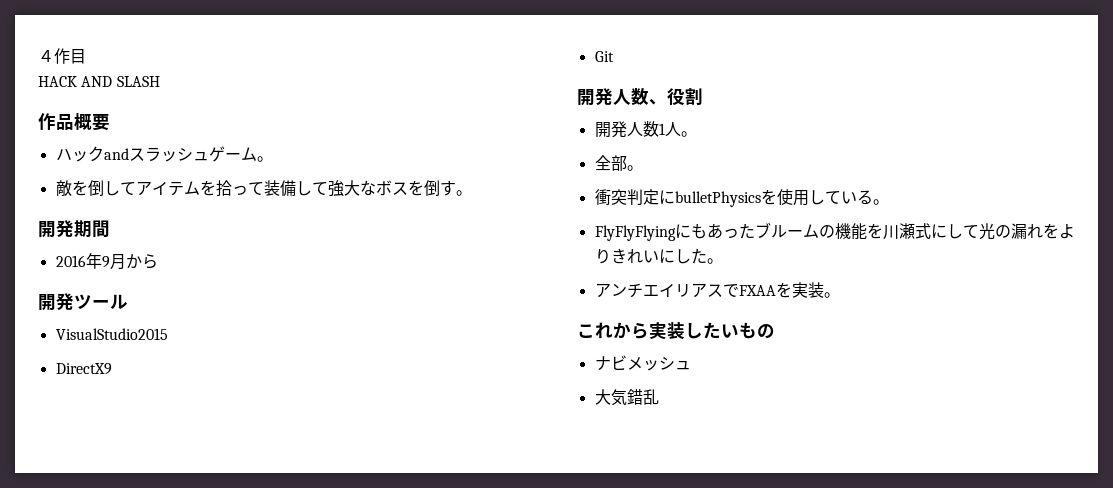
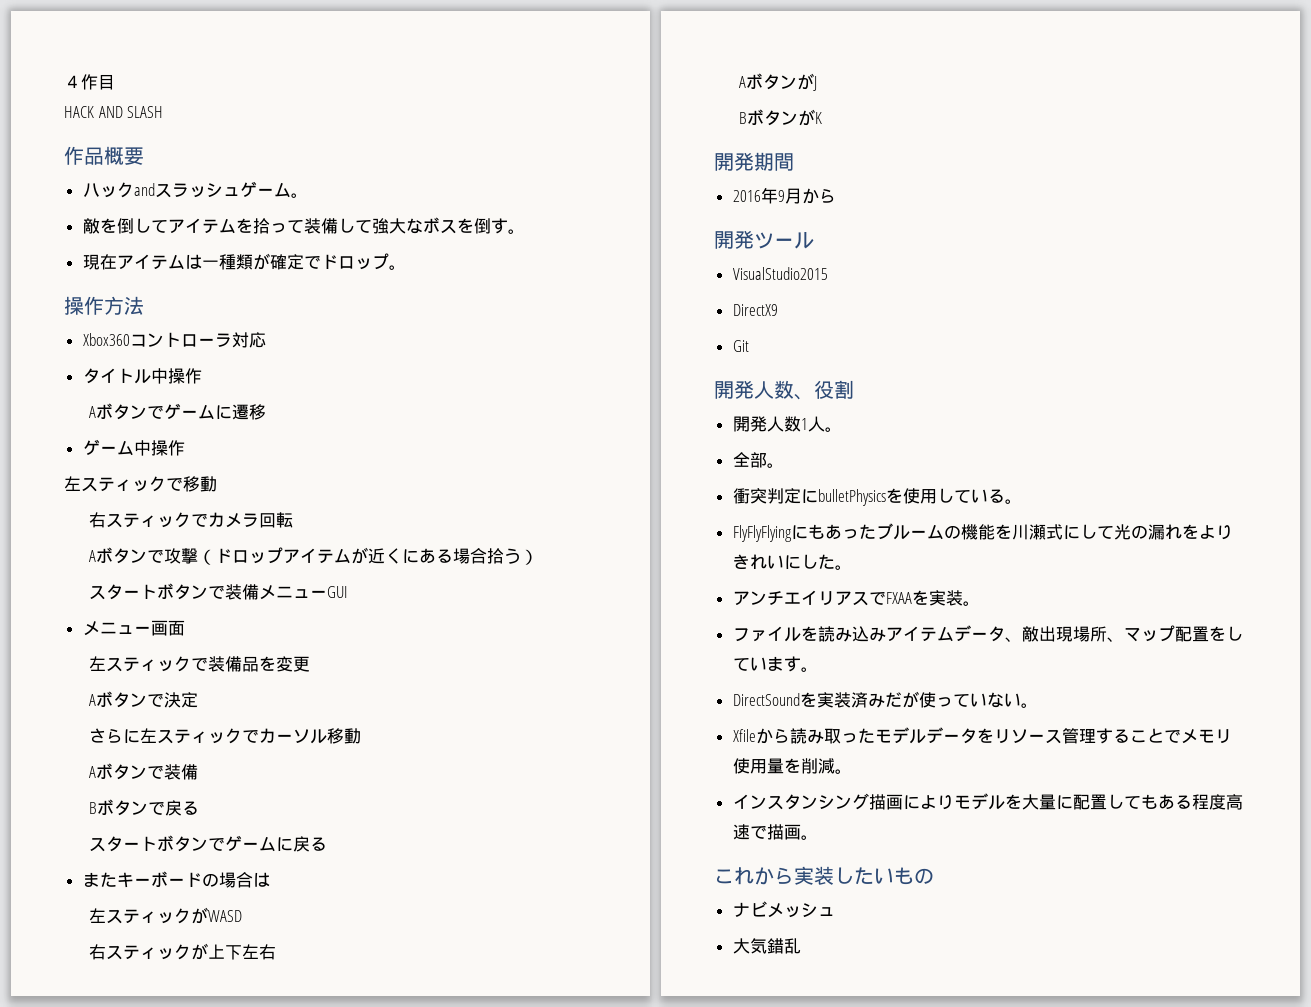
(472, 193) none -> [82,253,406,270] [64,296,144,315] [82,332,266,348] [82,368,202,384] [89,403,267,420] [82,439,185,456] [64,476,217,492] [89,512,294,528] [89,547,539,565] [89,583,348,600] [82,620,185,636] [89,656,311,672] [89,691,199,708] [89,728,362,744] [89,763,199,780] [89,799,200,816] [89,835,328,852] [82,871,270,888] [89,907,243,924] [89,943,277,960] [739,73,818,91] [739,109,823,126] // 現在アイテムは一種類が確定でドロップ。 // 操作方法 // Xbox360コントローラ対応 // タイトル中操作 // Aボタンでゲームに遷移 // ゲーム中操作 // 左スティックで移動 // 右スティックでカメラ回転 // Aボタンで攻撃（ドロップアイテムが近くにある場合拾う） // スタートボタンで装備メニューGUI // メニュー画面 // 左スティックで装備品を変更 // Aボタンで決定 // さらに左スティックでカーソル移動 // Aボタンで装備 // Bボタンで戻る // スタートボタンでゲームに戻る // またキーボードの場合は // 左スティックがWASD // 右スティックが上下左右 // AボタンがJ // BボタンがK
(840, 295) none -> [732,625,1243,642] [732,656,818,672] [732,691,1038,708] [732,727,1232,744] [732,758,852,774] [732,793,1243,810] [732,824,818,840] // ファイルを読み込みアイテムデータ、敵出現場所、マップ配置をしています。 // DirectSoundを実装済みだが使っていない。 // Xfileから読み取ったモデルデータをリソース管理することでメモリ使用量を削減。 // インスタンシング描画によりモデルを大量に配置してもある程度高速で描画。

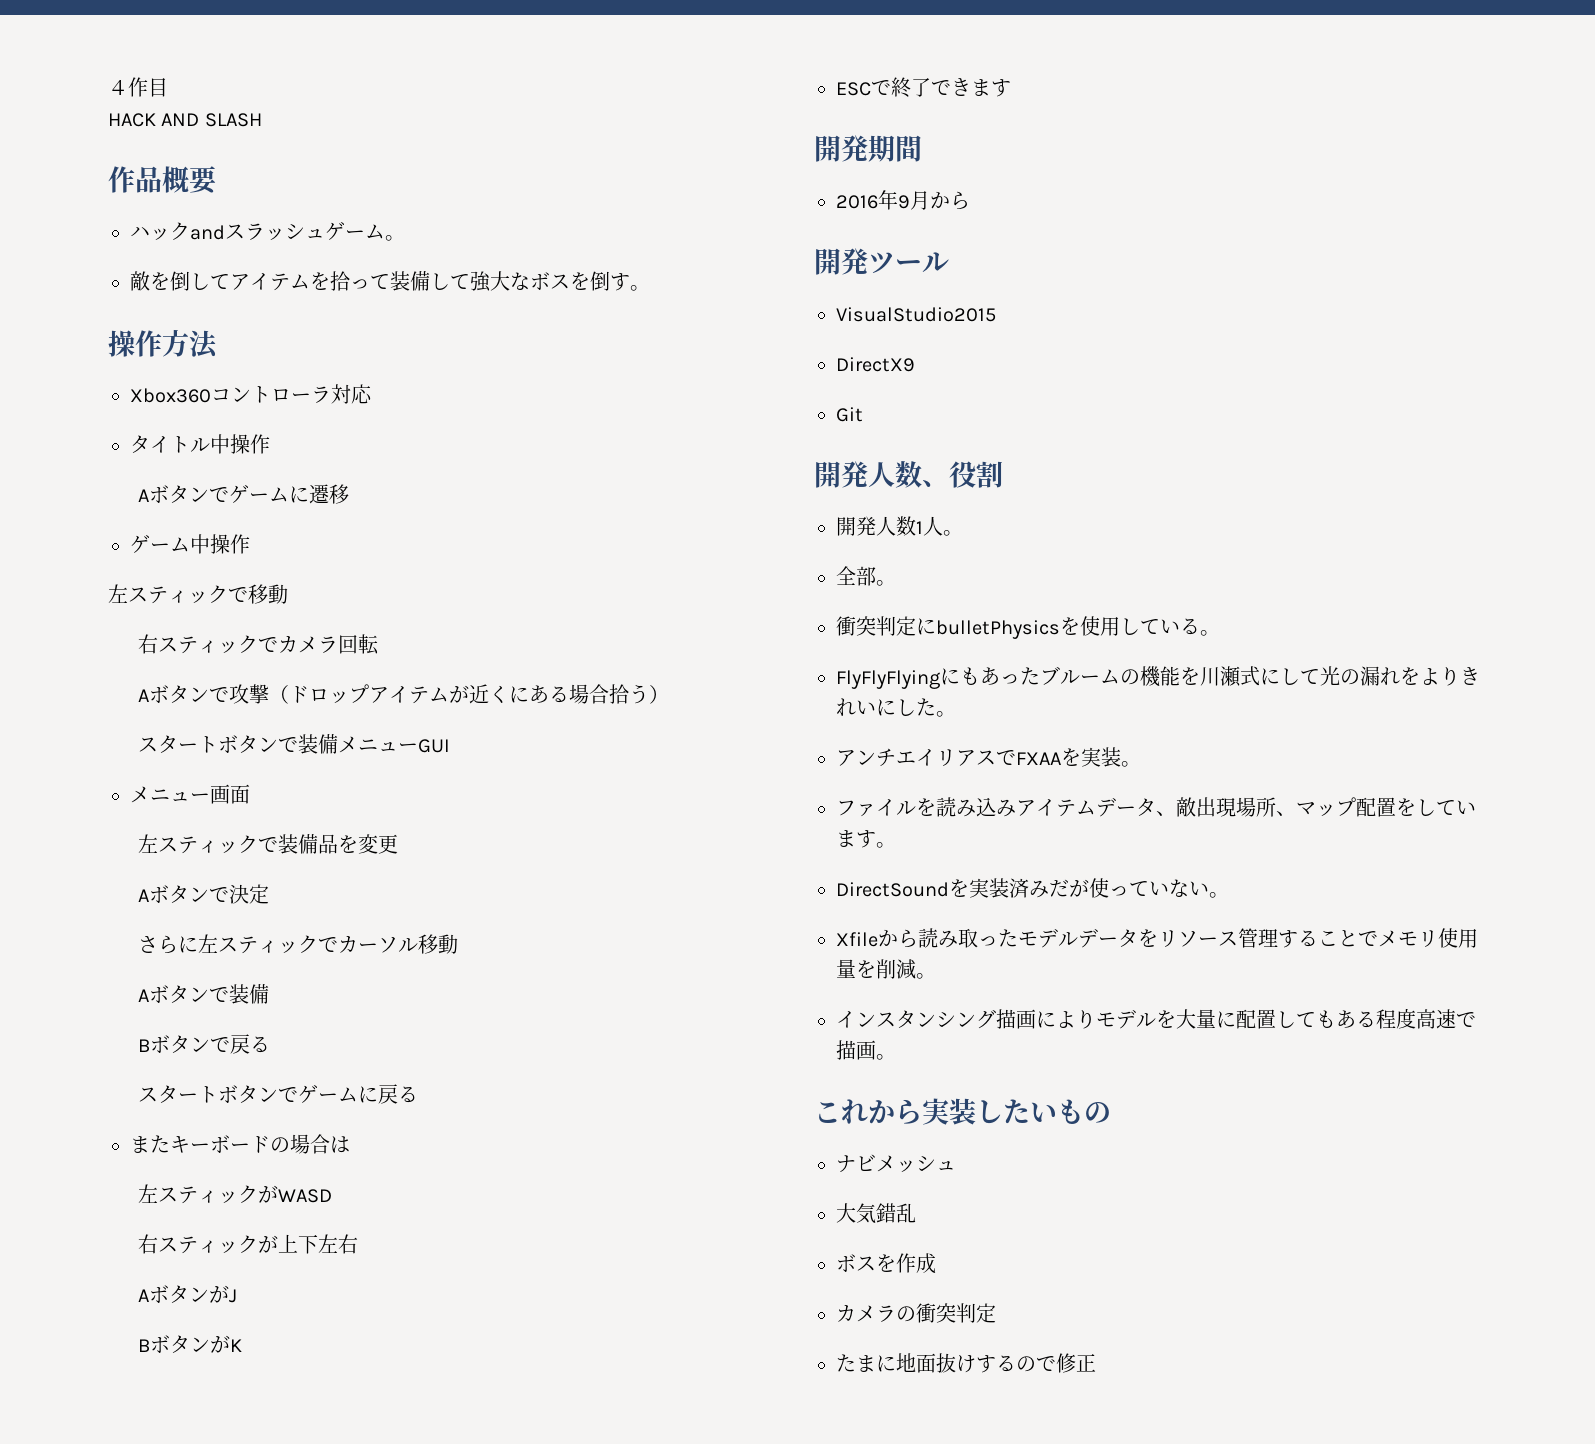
[82,253,406,270] // 現在アイテムは一種類が確定でドロップ。 -> (650, 288) none
(823, 118) none -> [836,77,1011,98] // ESCで終了できます
(801, 946) none -> [836,1253,936,1274] [836,1303,996,1323] [836,1353,1096,1373] // ボスを作成 // カメラの衝突判定 // たまに地面抜けするので修正

